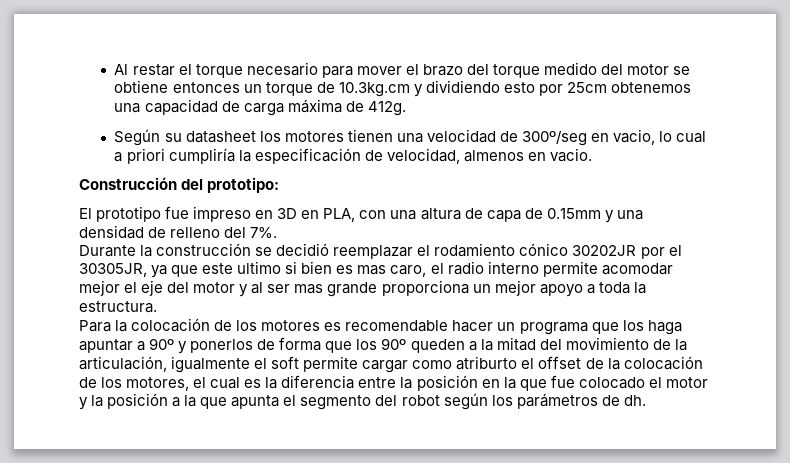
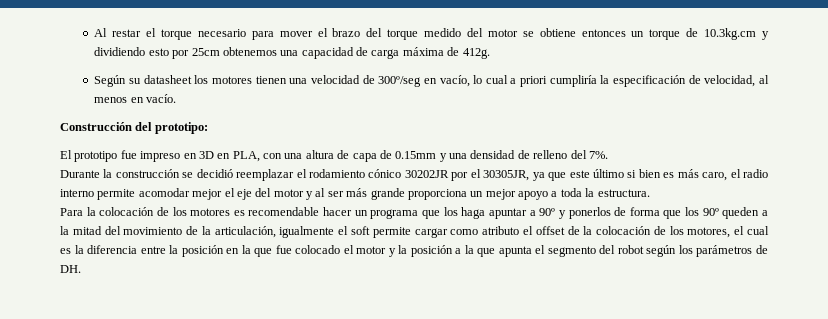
[613,129,656,145] vacio, -> [439,75,470,87] vacío,
[463,148,592,162] almenos en vacio. -> [759,75,769,84] [94,94,177,103] al menos en vacío.
[237,261,282,274] ultimo -> [592,169,624,178] último
[357,265,387,275] mas -> [677,169,699,178] más
[294,284,324,294] mas -> [346,188,368,197] más
[456,356,518,370] atriburto -> [482,226,520,235] atributo
[623,395,646,406] dh. -> [60,265,81,273] DH.

